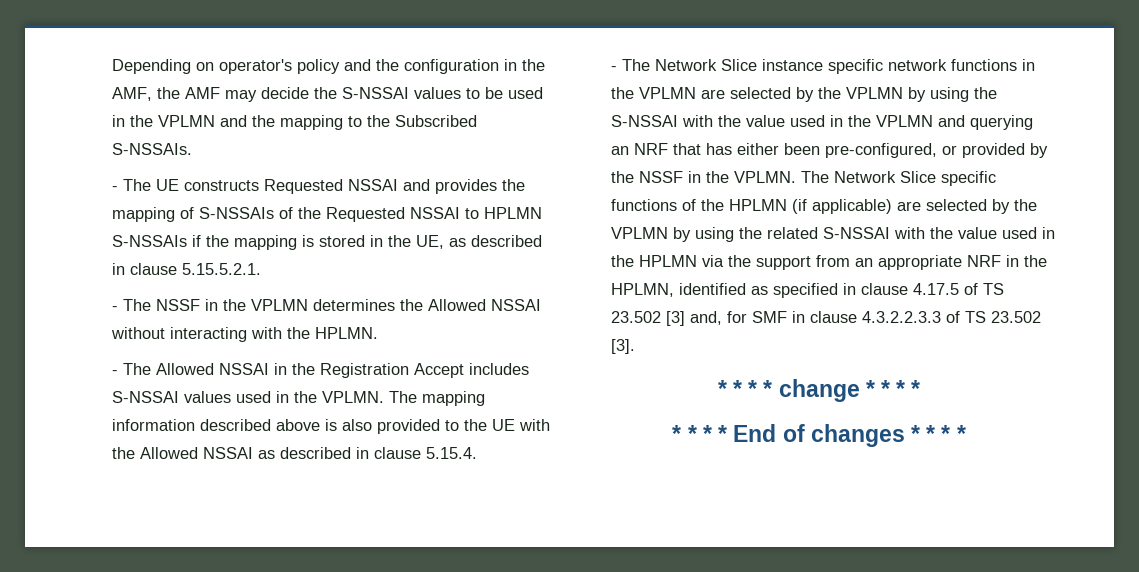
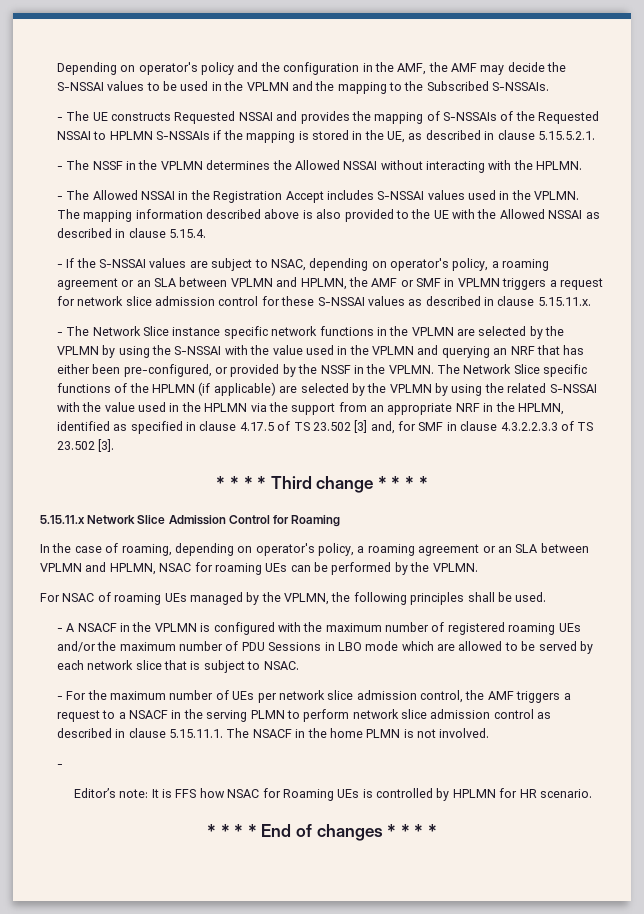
(477, 453) none -> [56,258,550,271] [56,277,603,290] [56,296,591,306] // - If the S-NSSAI values are subject to NSAC, depending on operator's policy, a roaming agreement or an SLA between VPLMN and HPLMN, the AMF or SMF in VPLMN triggers a request for network slice admission control for these S-NSSAI values as described in clause 5.15.11.x.
(773, 388) none -> [270,476,312,489] Third
(921, 388) none -> [40,515,341,527] [40,543,589,556] [40,562,478,575] [40,592,547,605] [56,622,581,635] [56,641,593,654] [56,660,299,673] [56,690,571,703] [56,709,552,722] [56,728,490,738] [56,764,63,768] [73,788,592,801] // 5.15.11.x Network Slice Admission Control for Roaming // In the case of roaming, depending on operator's policy, a roaming agreement or an SLA between VPLMN and HPLMN, NSAC for roaming UEs can be performed by the VPLMN. // For NSAC of roaming UEs managed by the VPLMN, the following principles shall be used. // - A NSACF in the VPLMN is configured with the maximum number of registered roaming UEs and/or the maximum number of PDU Sessions in LBO mode which are allowed to be served by each network slice that is subject to NSAC. // - For the maximum number of UEs per network slice admission control, the AMF triggers a request to a NSACF in the serving PLMN to perform network slice admission control as described in clause 5.15.11.1. The NSACF in the home PLMN is not involved. // - // Editor’s note: It is FFS how NSAC for Roaming UEs is controlled by HPLMN for HR scenario.

